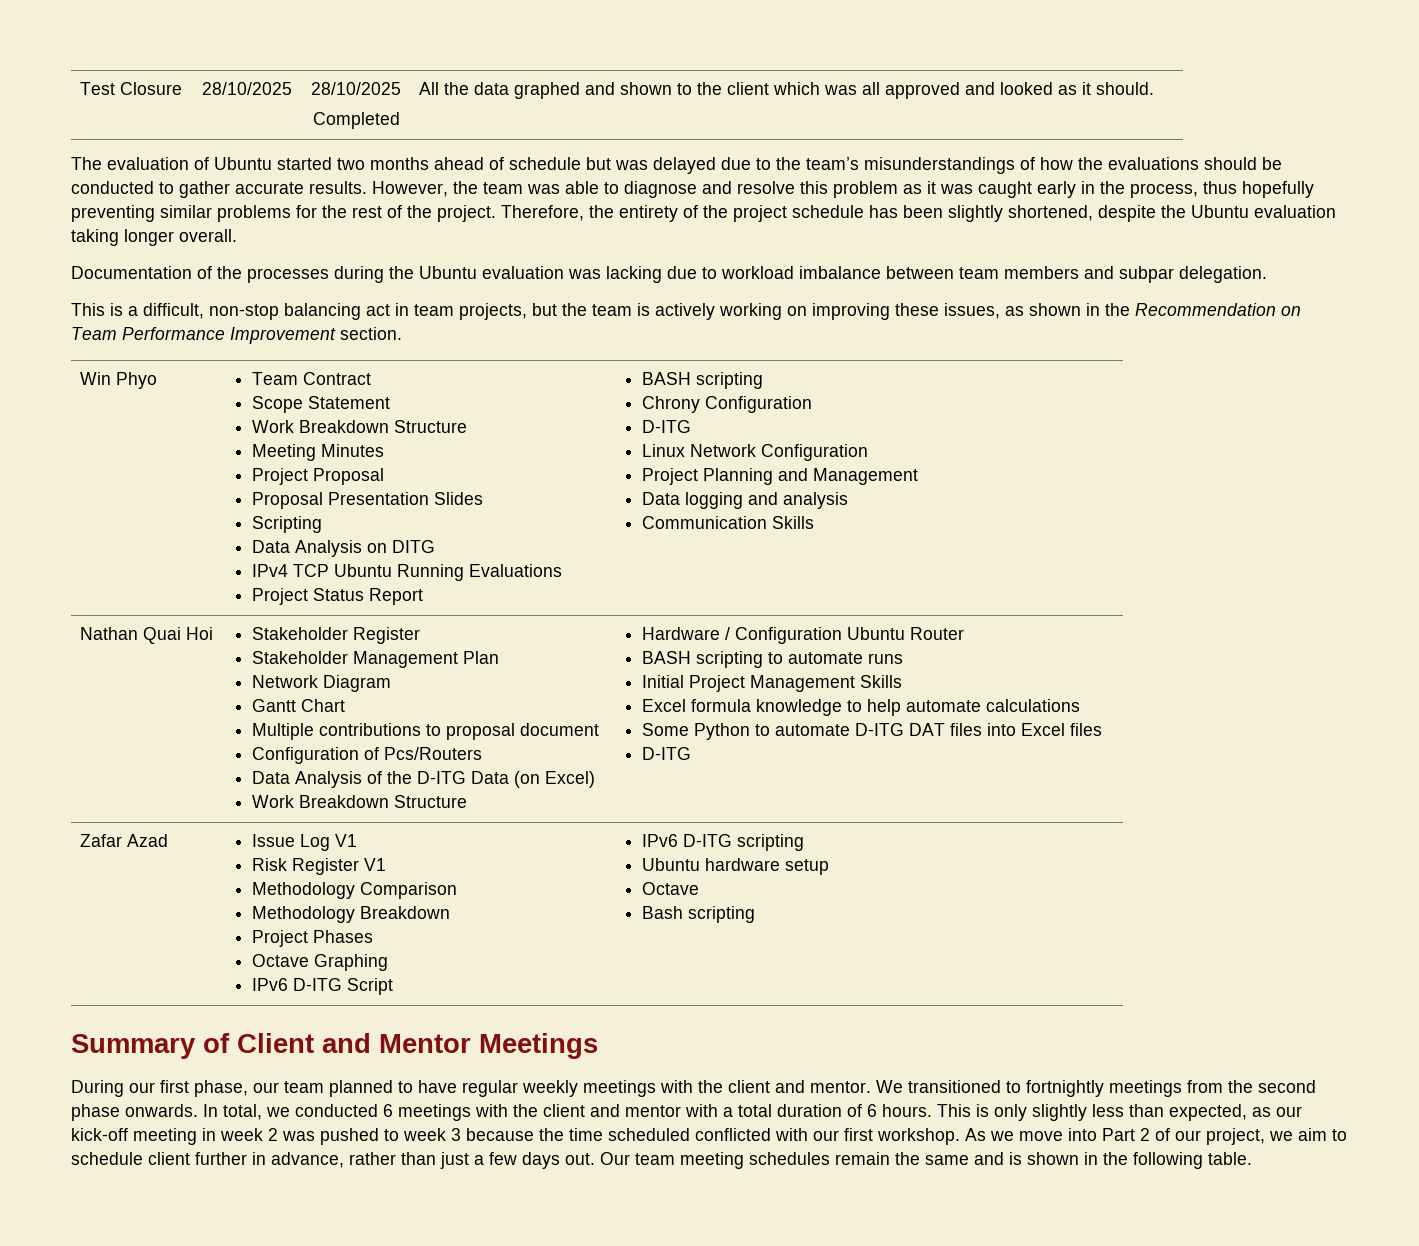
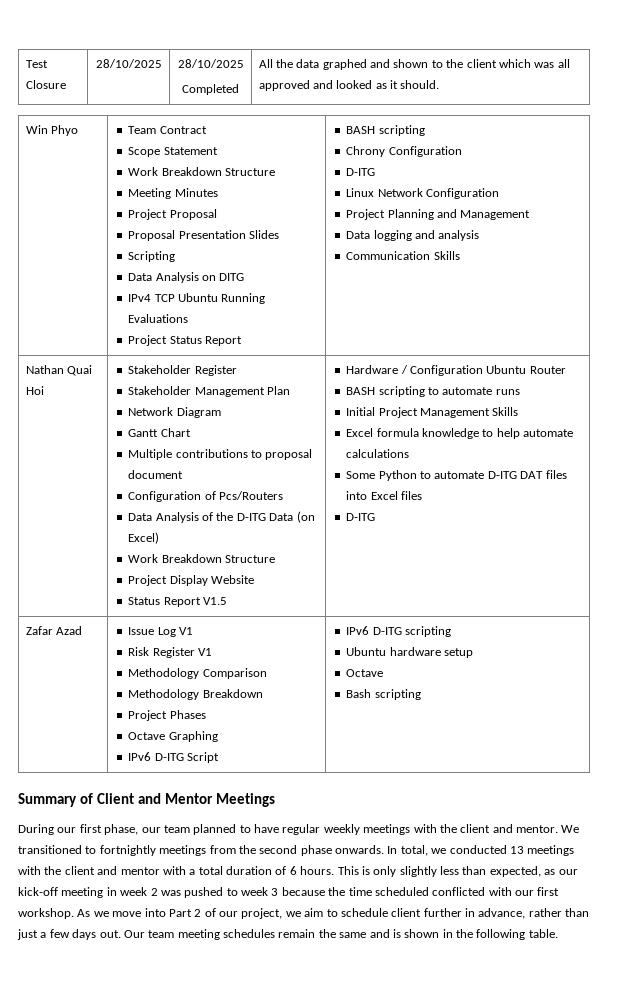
[71,157,1282,174] [71,181,1314,198] [71,205,1336,222] [71,229,237,246] [71,266,1267,283] [71,303,1301,320] [71,327,402,344] // The evaluation of Ubuntu started two months ahead of schedule but was delayed due to the team’s misunderstandings of how the evaluations should be conducted to gather accurate results. However, the team was able to diagnose and resolve this problem as it was caught early in the process, thus hopefully preventing similar problems for the rest of the project. Therefore, the entirety of the project schedule has been slightly shortened, despite the Ubuntu evaluation taking longer overall. // Documentation of the processes during the Ubuntu evaluation was lacking due to workload imbalance between team members and subpar delegation. // This is a difficult, non-stop balancing act in team projects, but the team is actively working on improving these issues, as shown in the Recommendation on Team Performance Improvement section. -> (440, 84) none
(468, 801) none -> [128,575,255,586] [128,597,228,607] // Project Display Website // Status Report V1.5
[383,1104,393,1117] 6 -> [509,846,524,854] 13

